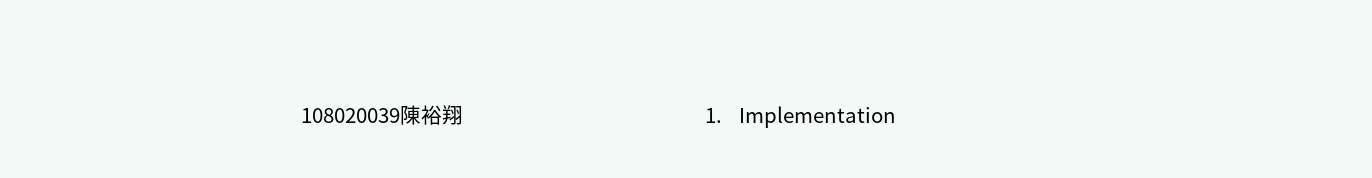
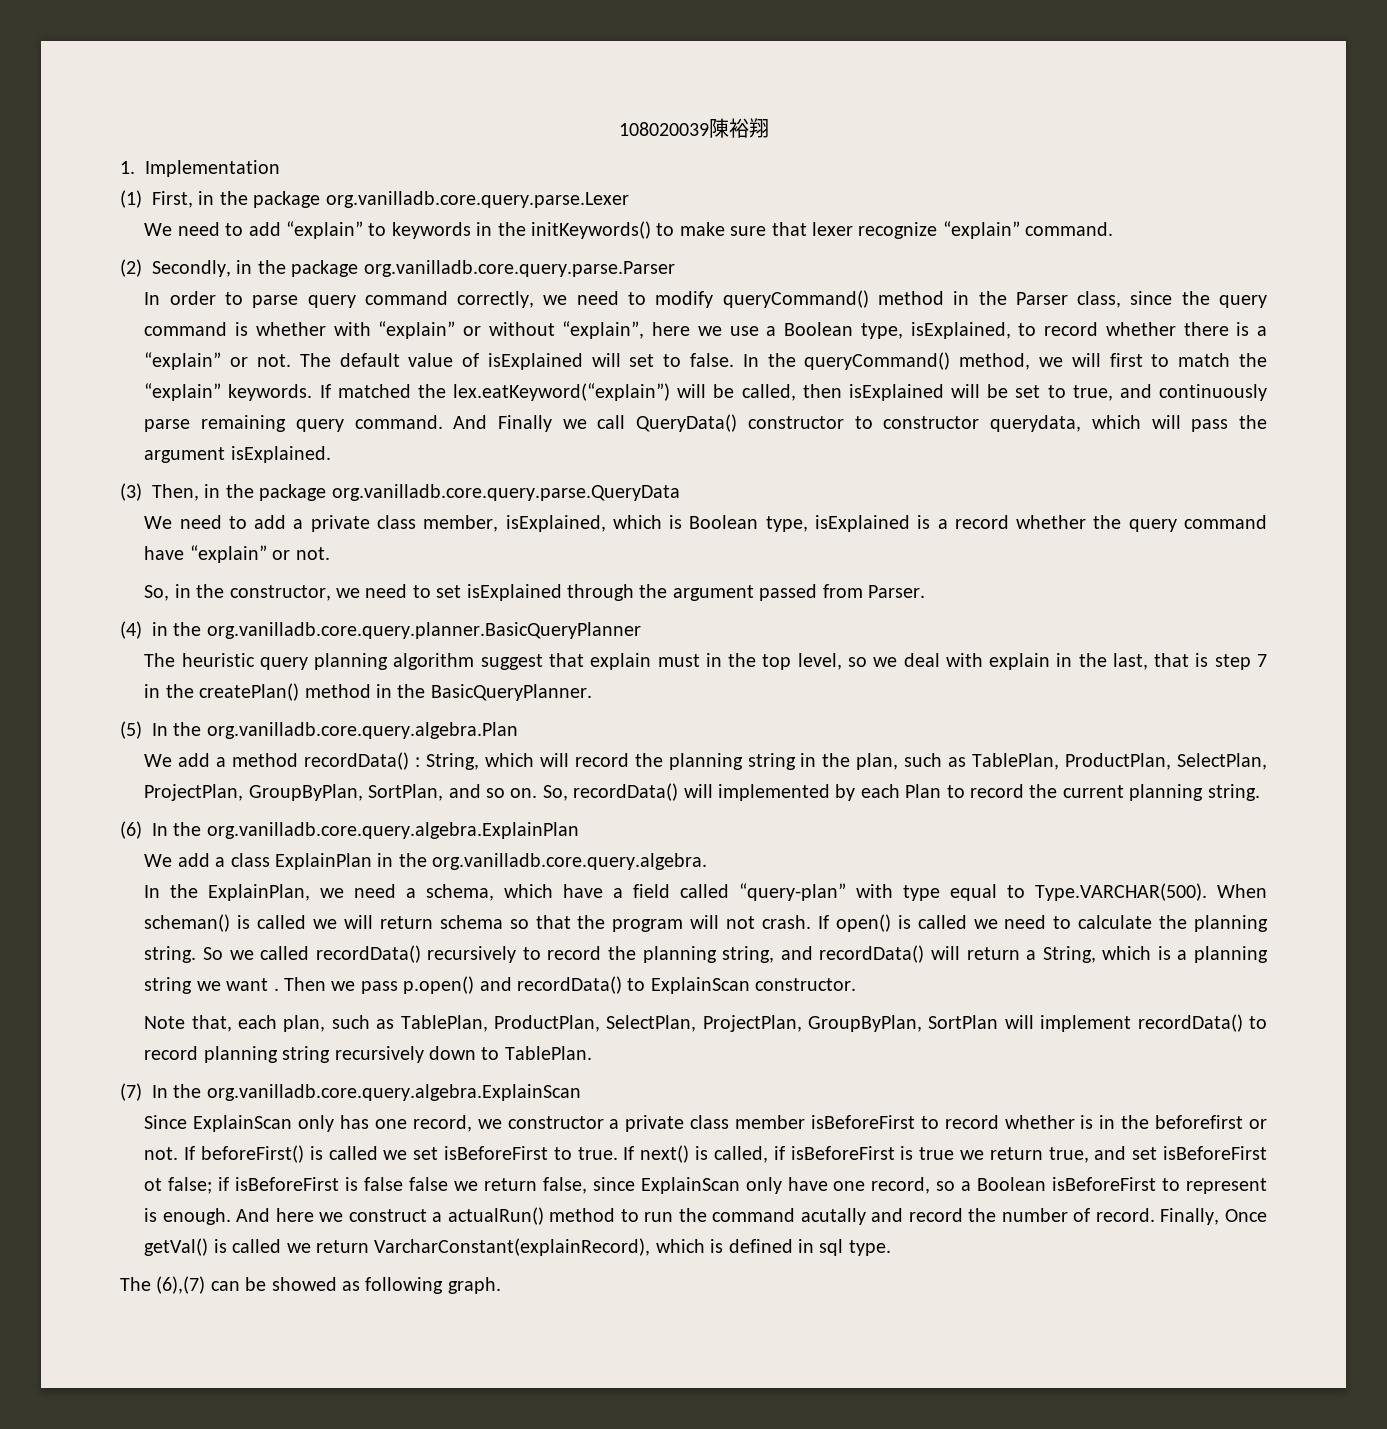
(896, 117) none -> [120,190,629,208] [144,221,1114,239] [120,259,675,277] [144,290,1267,308] [144,321,1268,339] [144,352,1268,370] [144,383,1267,401] [144,414,1267,432] [144,446,331,463] [120,483,680,501] [144,515,1267,532] [144,545,330,563] [144,584,925,601] [120,621,641,639] [144,653,1267,670] [144,683,592,701] [120,721,518,739] [144,752,1267,770] [144,783,1260,801] [120,821,579,839] [144,853,708,870] [144,883,1268,901] [144,914,1268,932] [144,945,1268,963] [144,976,857,994] [144,1014,1267,1032] [144,1046,592,1063] [120,1083,581,1101] [144,1115,1268,1132] [144,1145,1267,1163] [144,1177,1267,1194] [144,1207,1267,1225] [144,1238,891,1256] [120,1276,501,1294] // (1) First, in the package org.vanilladb.core.query.parse.Lexer // We need to add “explain” to keywords in the initKeywords() to make sure that lexer recognize “explain” command. // (2) Secondly, in the package org.vanilladb.core.query.parse.Parser // In order to parse query command correctly, we need to modify queryCommand() method in the Parser class, since the query command is whether with “explain” or without “explain”, here we use a Boolean type, isExplained, to record whether there is a “explain” or not. The default value of isExplained will set to false. In the queryCommand() method, we will first to match the “explain” keywords. If matched the lex.eatKeyword(“explain”) will be called, then isExplained will be set to true, and continuously parse remaining query command. And Finally we call QueryData() constructor to constructor querydata, which will pass the argument isExplained. // (3) Then, in the package org.vanilladb.core.query.parse.QueryData // We need to add a private class member, isExplained, which is Boolean type, isExplained is a record whether the query command have “explain” or not. // So, in the constructor, we need to set isExplained through the argument passed from Parser. // (4) in the org.vanilladb.core.query.planner.BasicQueryPlanner // The heuristic query planning algorithm suggest that explain must in the top level, so we deal with explain in the last, that is step 7 in the createPlan() method in the BasicQueryPlanner. // (5) In the org.vanilladb.core.query.algebra.Plan // We add a method recordData() : String, which will record the planning string in the plan, such as TablePlan, ProductPlan, SelectPlan, ProjectPlan, GroupByPlan, SortPlan, and so on. So, recordData() will implemented by each Plan to record the current planning string. // (6) In the org.vanilladb.core.query.algebra.ExplainPlan // We add a class ExplainPlan in the org.vanilladb.core.query.algebra. // In the ExplainPlan, we need a schema, which have a field called “query-plan” with type equal to Type.VARCHAR(500). When scheman() is called we will return schema so that the program will not crash. If open() is called we need to calculate the planning string. So we called recordData() recursively to record the planning string, and recordData() will return a String, which is a planning string we want . Then we pass p.open() and recordData() to ExplainScan constructor. // Note that, each plan, such as TablePlan, ProductPlan, SelectPlan, ProjectPlan, GroupByPlan, SortPlan will implement recordData() to record planning string recursively down to TablePlan. // (7) In the org.vanilladb.core.query.algebra.ExplainScan // Since ExplainScan only has one record, we constructor a private class member isBeforeFirst to record whether is in the beforefirst or not. If beforeFirst() is called we set isBeforeFirst to true. If next() is called, if isBeforeFirst is true we return true, and set isBeforeFirst ot false; if isBeforeFirst is false false we return false, since ExplainScan only have one record, so a Boolean isBeforeFirst to represent is enough. And here we construct a actualRun() method to run the command acutally and record the number of record. Finally, Once getVal() is called we return VarcharConstant(explainRecord), which is defined in sql type. // The (6),(7) can be showed as following graph.

